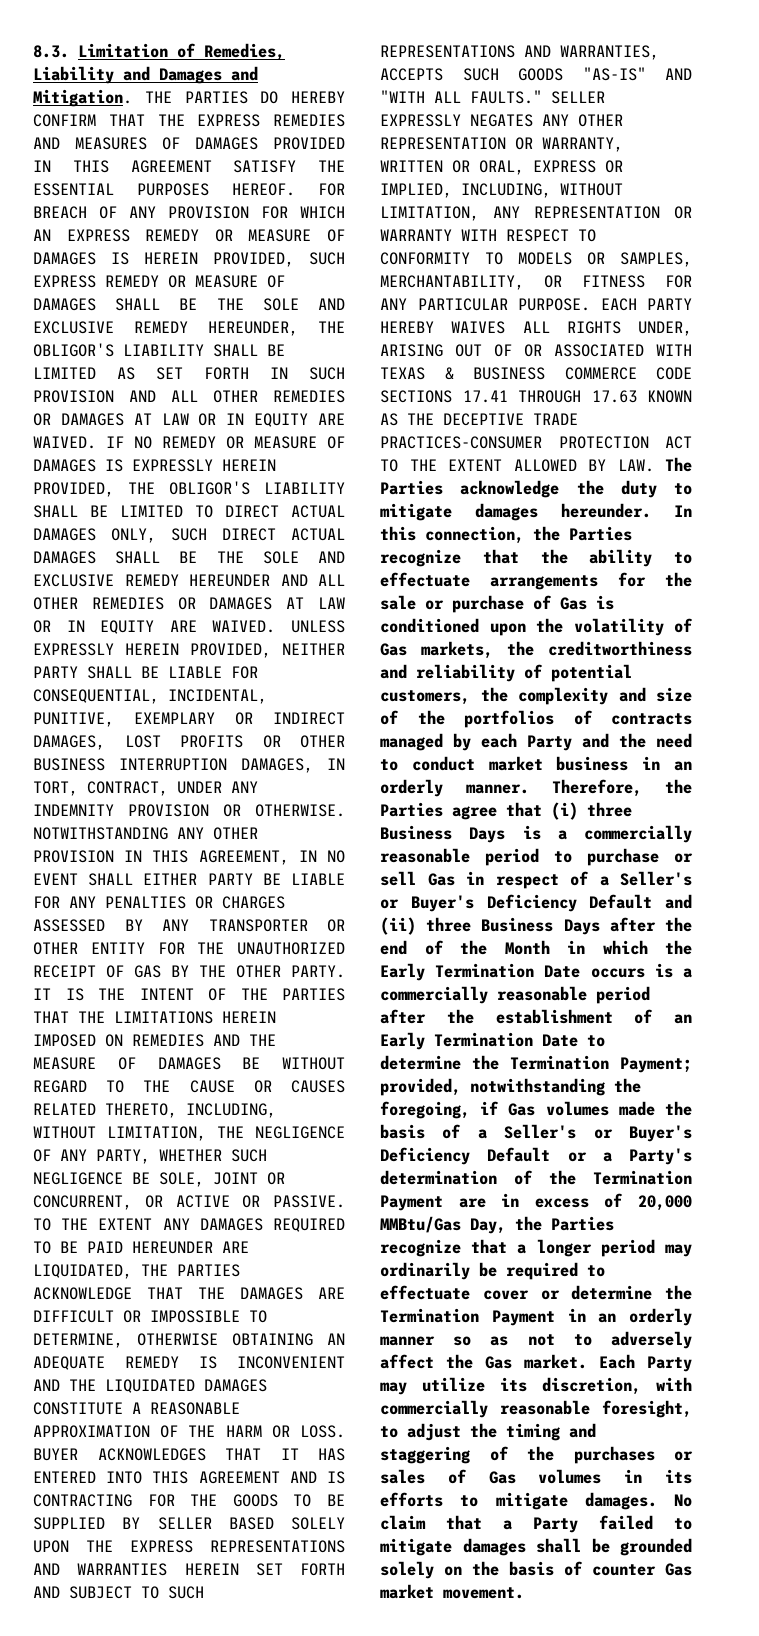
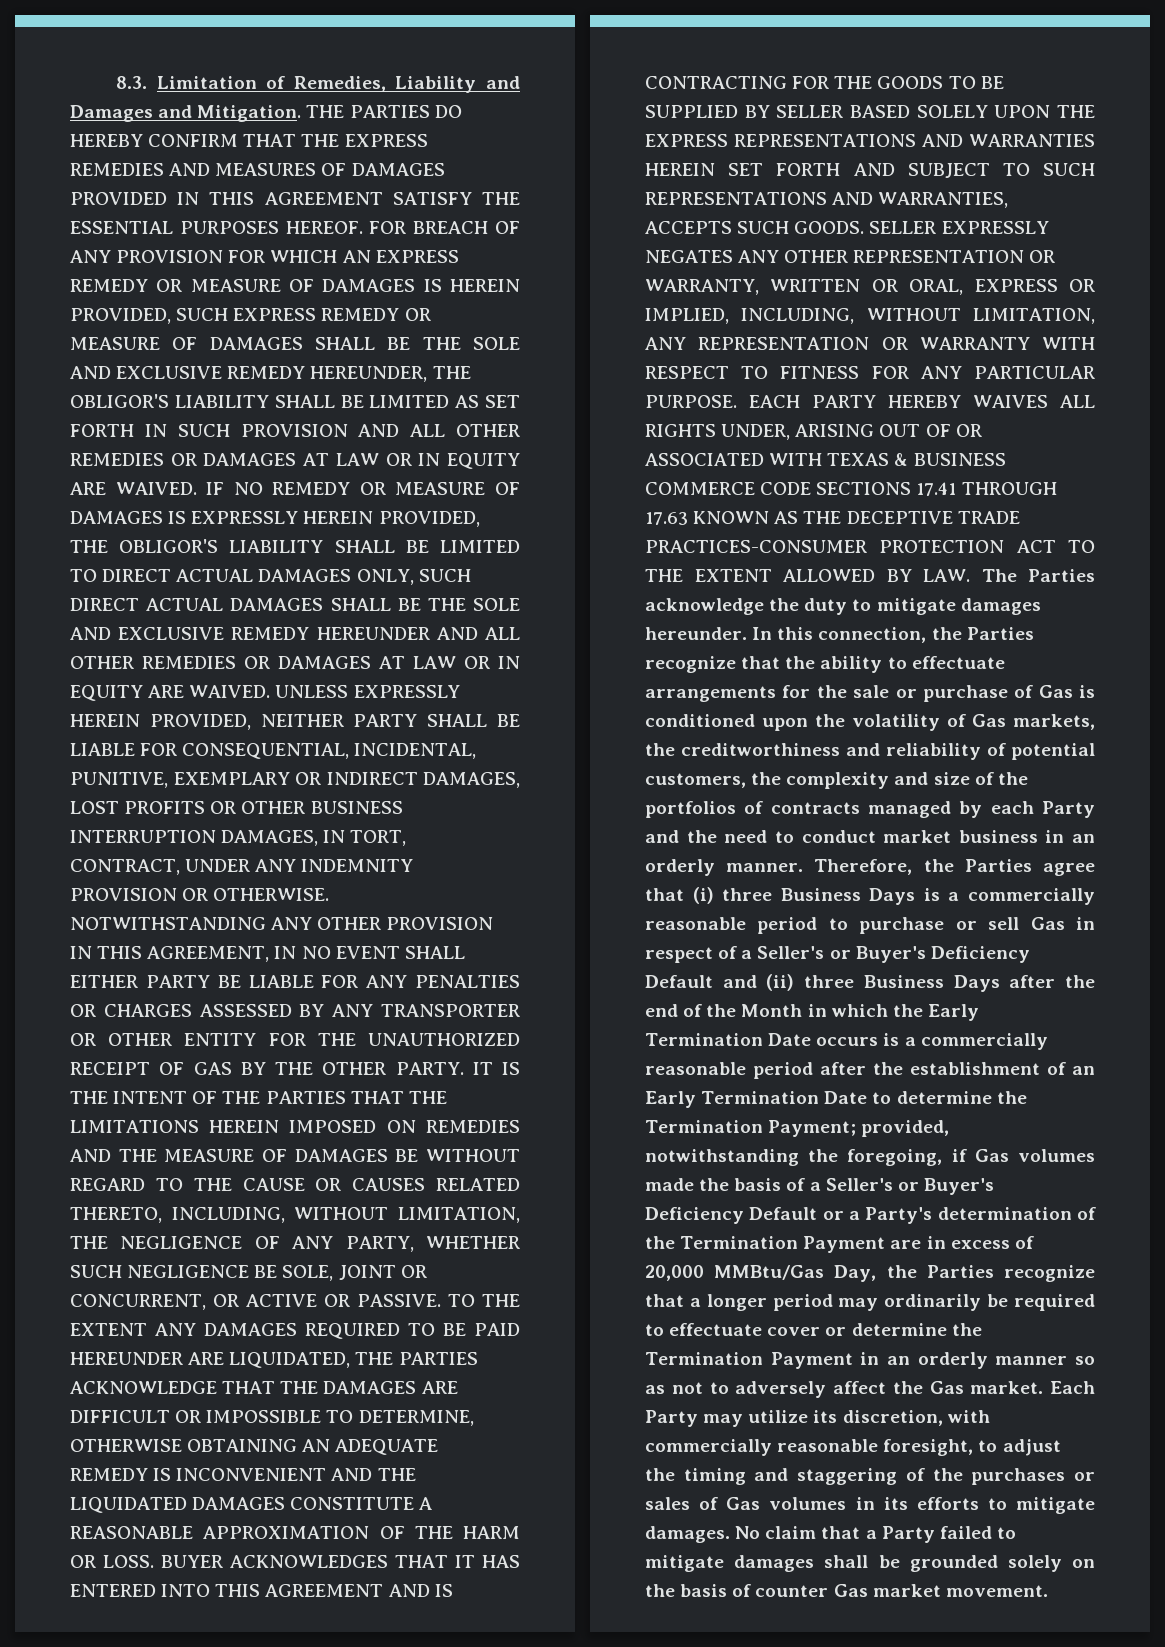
[518,67,692,81] [380,90,542,104] GOODS "AS-IS" AND "WITH ALL FAULTS." -> [794,221,865,234] GOODS.
[380,252,692,267] [380,275,562,290] CONFORMITY TO MODELS OR SAMPLES, MERCHANTABILITY, OR -> (769, 372) none

